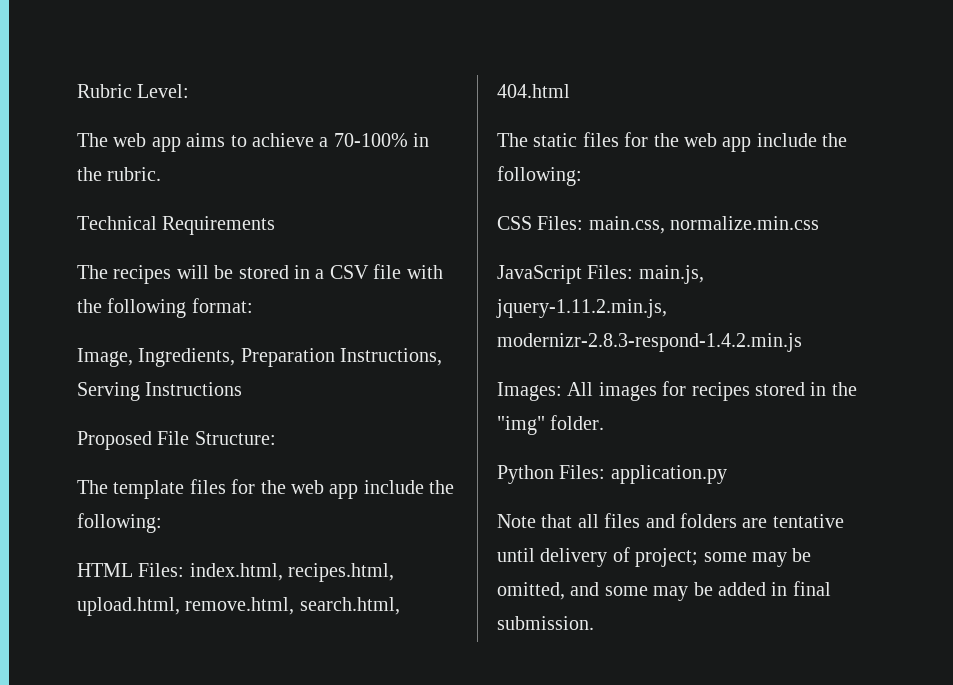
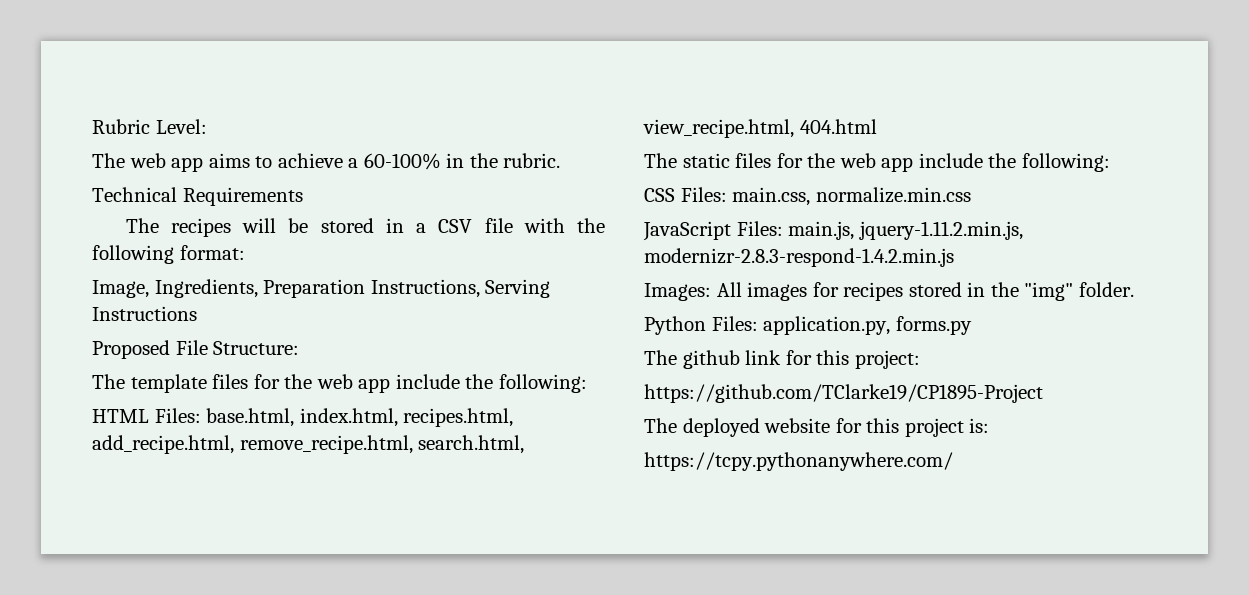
[333,133,408,147] 70-100% -> [363,153,441,170] 60-100%
(185, 570) none -> [206,408,295,427] base.html,
[77,597,400,616] upload.html, remove.html, search.html, -> [92,435,525,454] [643,119,794,138] add_recipe.html, remove_recipe.html, search.html, view_recipe.html,
[610,465,727,484] [497,513,844,528] [497,547,812,567] [497,581,831,601] [497,616,594,630] application.py // Note that all files and folders are tentative until delivery of project; some may be omitted, and some may be added in final submission. -> [763,316,972,335] [644,350,920,369] [644,384,1043,403] [644,418,990,437] [644,452,953,471] application.py, forms.py // The github link for this project: // https://github.com/TClarke19/CP1895-Project // The deployed website for this project is: // https://tcpy.pythonanywhere.com/

